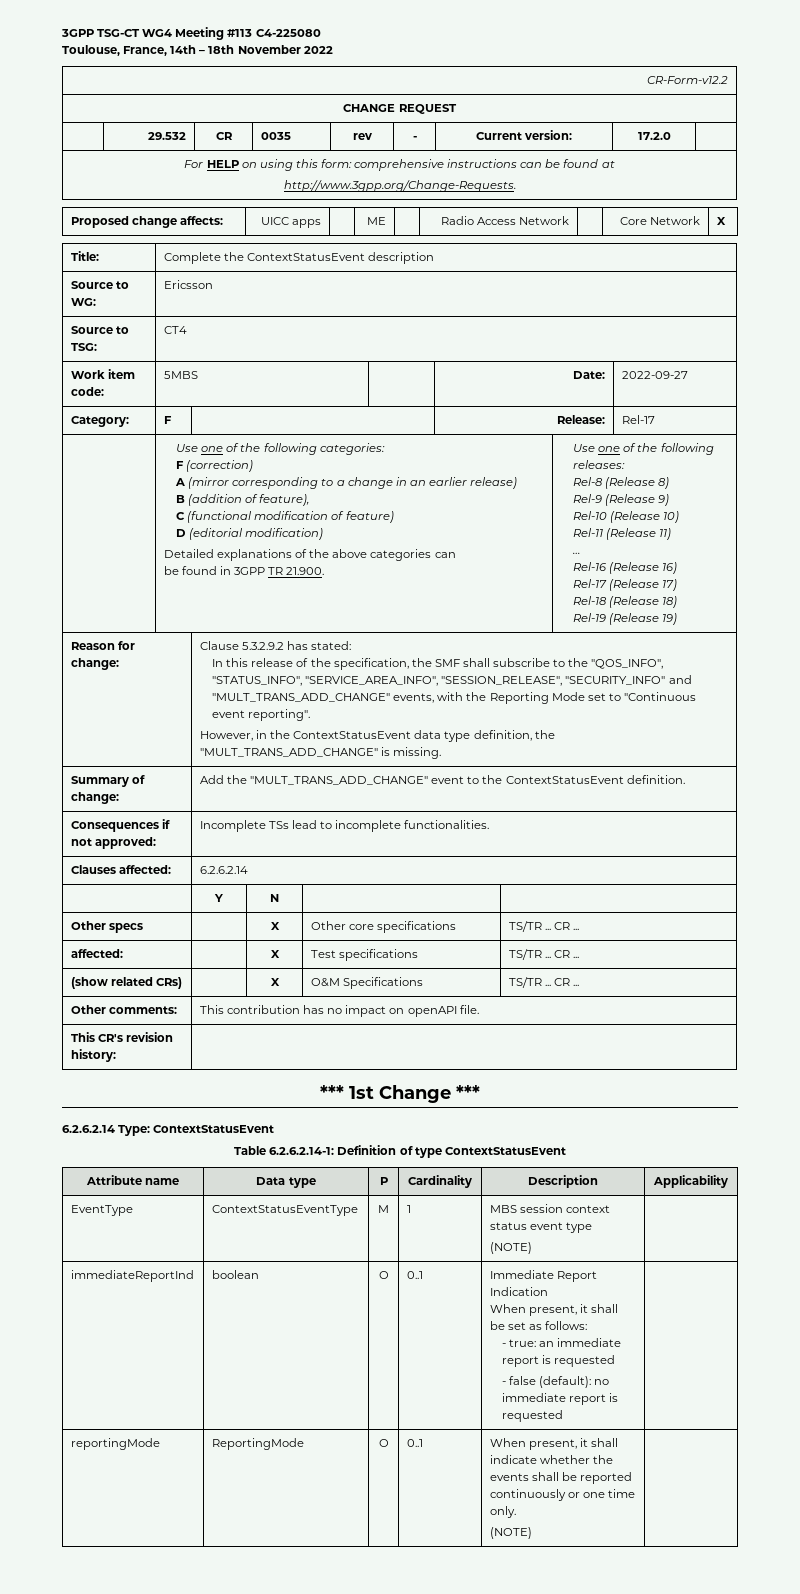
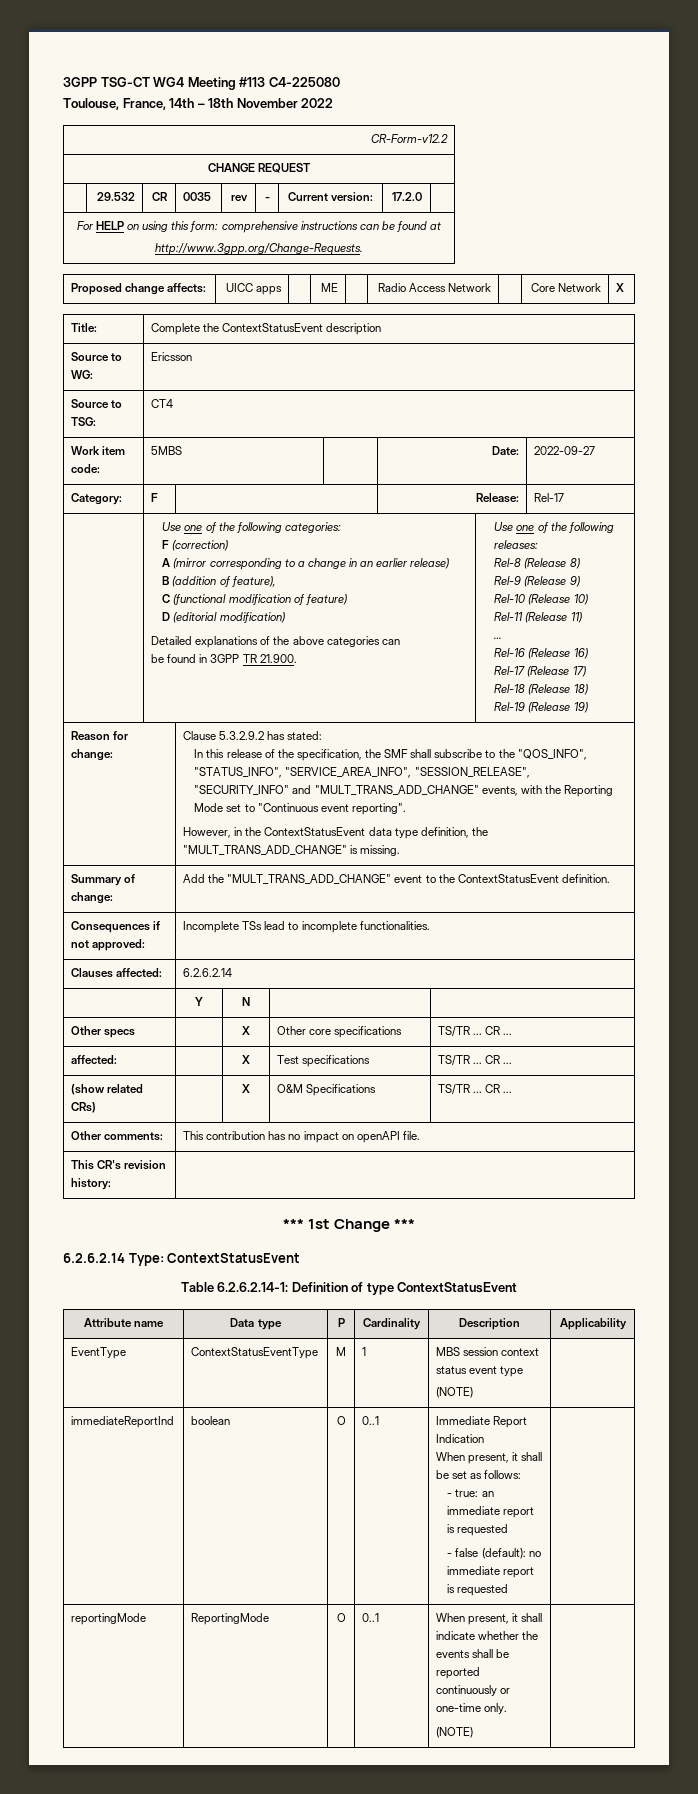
[583,1489,636,1498] one time -> [436,1703,482,1712] one-time

